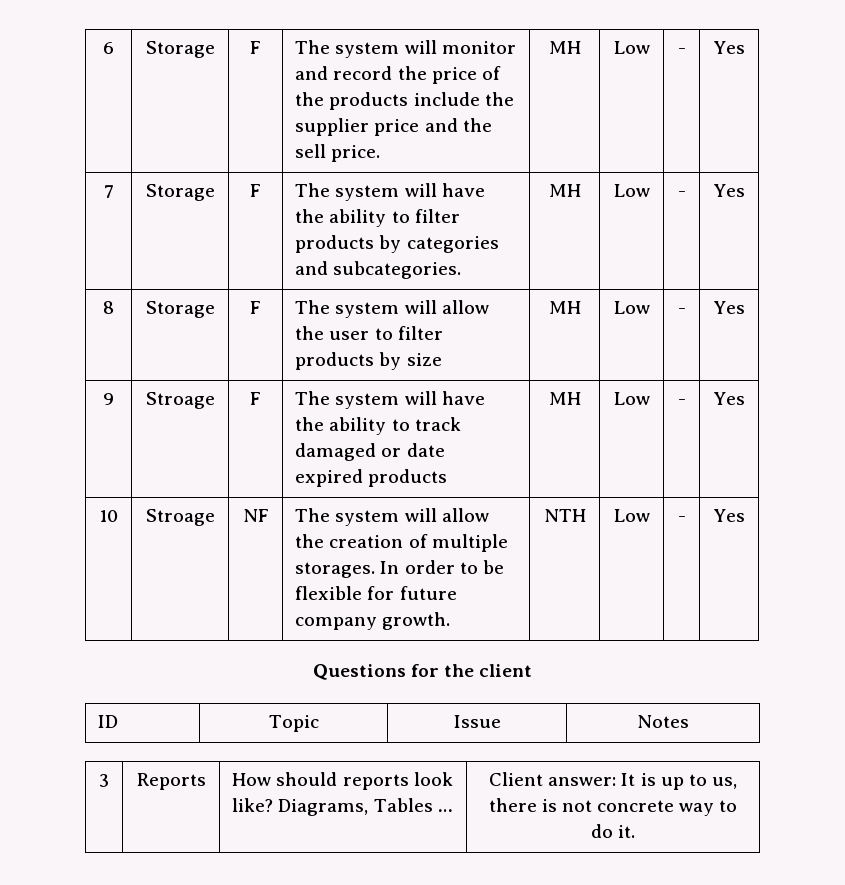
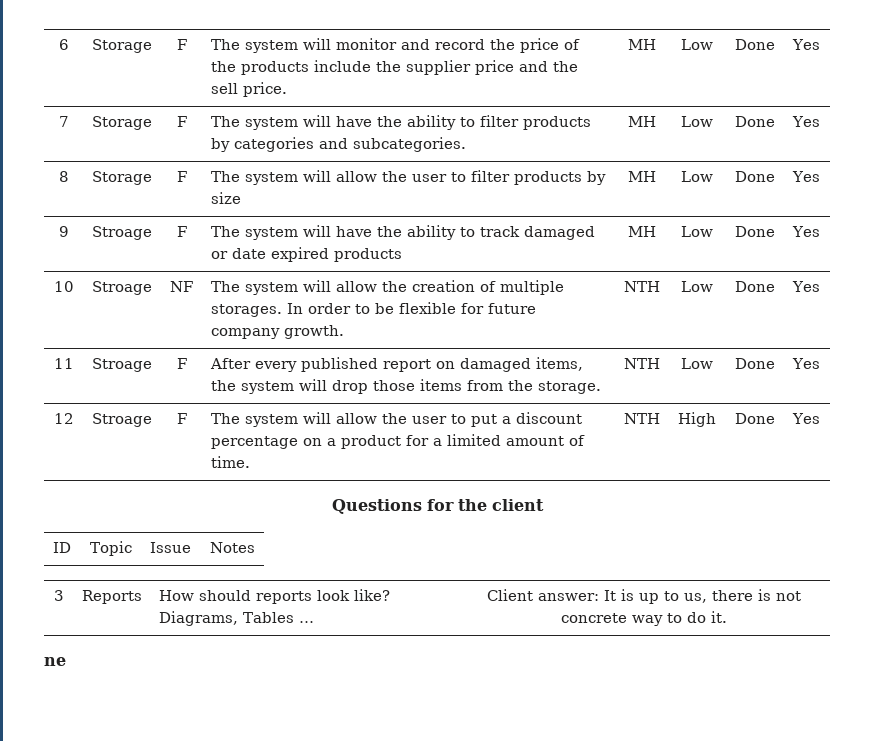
[677,48,686,54] - -> [734,39,775,50] Done
[677,191,686,197] - -> [734,116,775,127] Done
[677,308,686,314] - -> [734,171,775,182] Done
[677,399,686,405] - -> [734,226,775,237] Done
[677,516,686,522] - -> [734,281,775,292] [792,281,821,292] [53,358,74,369] [91,358,152,372] [176,358,187,369] [209,357,583,372] [210,379,601,394] [623,358,660,369] [681,358,713,369] [734,358,775,369] [792,358,821,369] [53,413,74,424] [91,413,152,427] [176,413,187,424] [210,412,582,427] [210,434,585,449] [210,456,250,468] [623,413,660,424] [678,412,716,427] [734,413,775,424] Done | Yes // 11 | Stroage | F | After every published report on damaged items, the system will drop those items from the storage. | NTH | Low | Done | Yes // 12 | Stroage | F | The system will allow the user to put a discount percentage on a product for a limited amount of time. | NTH | High | Done
(636, 831) none -> [44,657,66,666] // ne

